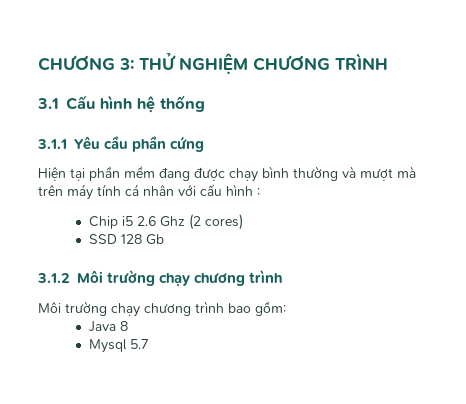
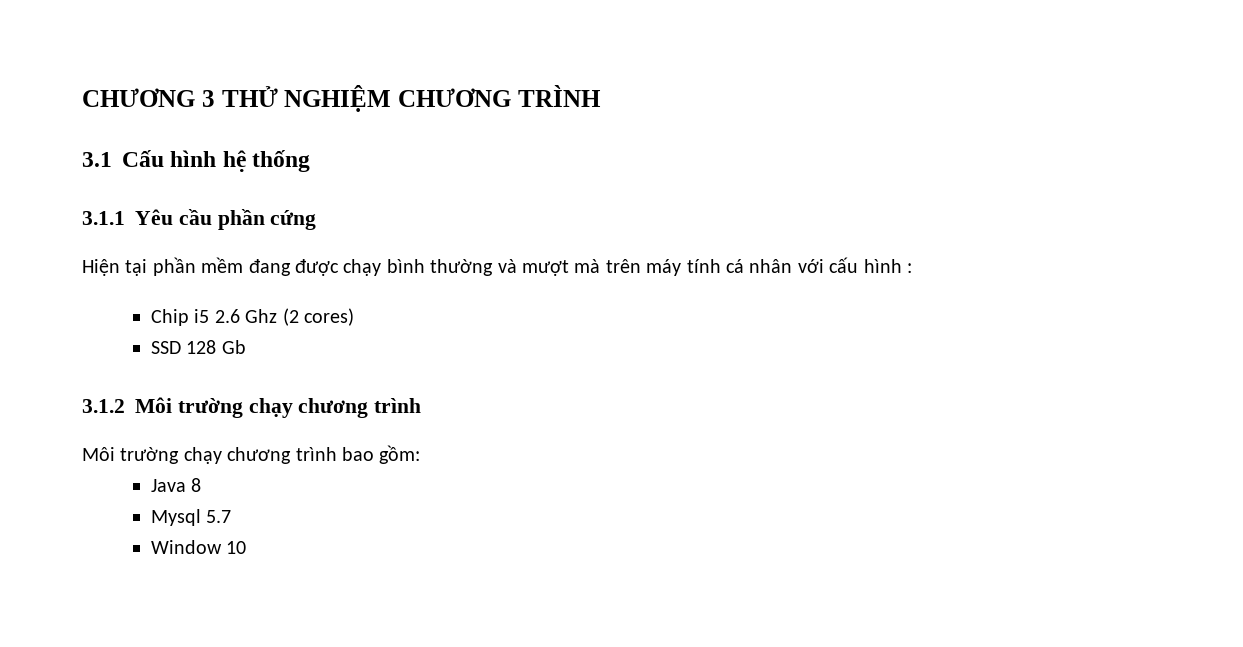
[38,55,134,71] CHƯƠNG 3: -> [82,88,215,107] CHƯƠNG 3
(149, 344) none -> [151,540,247,554] // Window 10

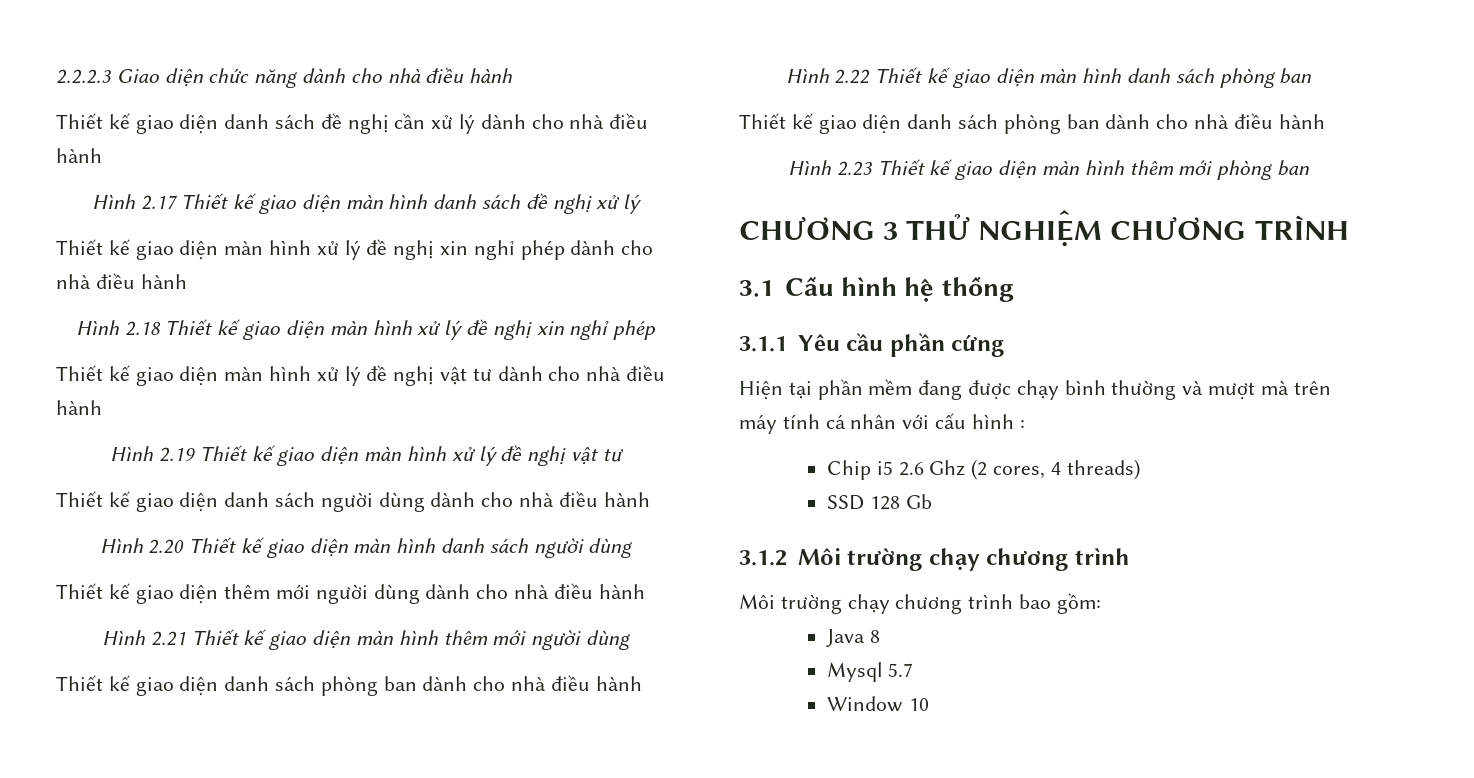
(82, 97) none -> [56,67,514,88] [56,113,649,134] [56,148,102,163] [91,193,643,214] [56,239,654,260] [56,273,187,289] [75,319,657,340] [56,365,666,386] [56,400,102,415] [110,445,624,466] [56,491,650,512] [99,537,633,558] [56,583,645,604] [102,629,630,650] [56,675,642,696] [785,67,1313,88] [739,113,1325,134] [788,159,1310,180] 2.2.2.3 Giao diện chức năng dành cho nhà điều hành // Thiết kế giao diện danh sách đề nghị cần xử lý dành cho nhà điều hành // Hình 2.17 Thiết kế giao diện màn hình danh sách đề nghị xử lý // Thiết kế giao diện màn hình xử lý đề nghị xin nghỉ phép dành cho nhà điều hành // Hình 2.18 Thiết kế giao diện màn hình xử lý đề nghị xin nghỉ phép // Thiết kế giao diện màn hình xử lý đề nghị vật tư dành cho nhà điều hành // Hình 2.19 Thiết kế giao diện màn hình xử lý đề nghị vật tư // Thiết kế giao diện danh sách người dùng dành cho nhà điều hành // Hình 2.20 Thiết kế giao diện màn hình danh sách người dùng // Thiết kế giao diện thêm mới người dùng dành cho nhà điều hành // Hình 2.21 Thiết kế giao diện màn hình thêm mới người dùng // Thiết kế giao diện danh sách phòng ban dành cho nhà điều hành // Hình 2.22 Thiết kế giao diện màn hình danh sách phòng ban // Thiết kế giao diện danh sách phòng ban dành cho nhà điều hành // Hình 2.23 Thiết kế giao diện màn hình thêm mới phòng ban //
[304,308,355,326] cores) -> [992,459,1140,480] cores, 4 threads)

